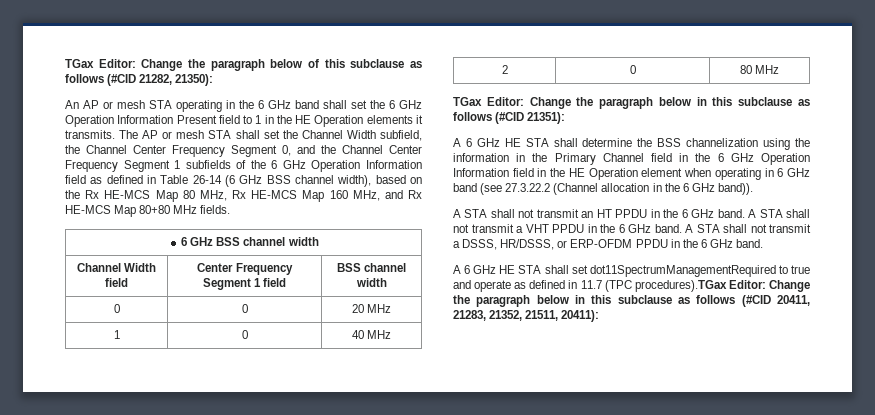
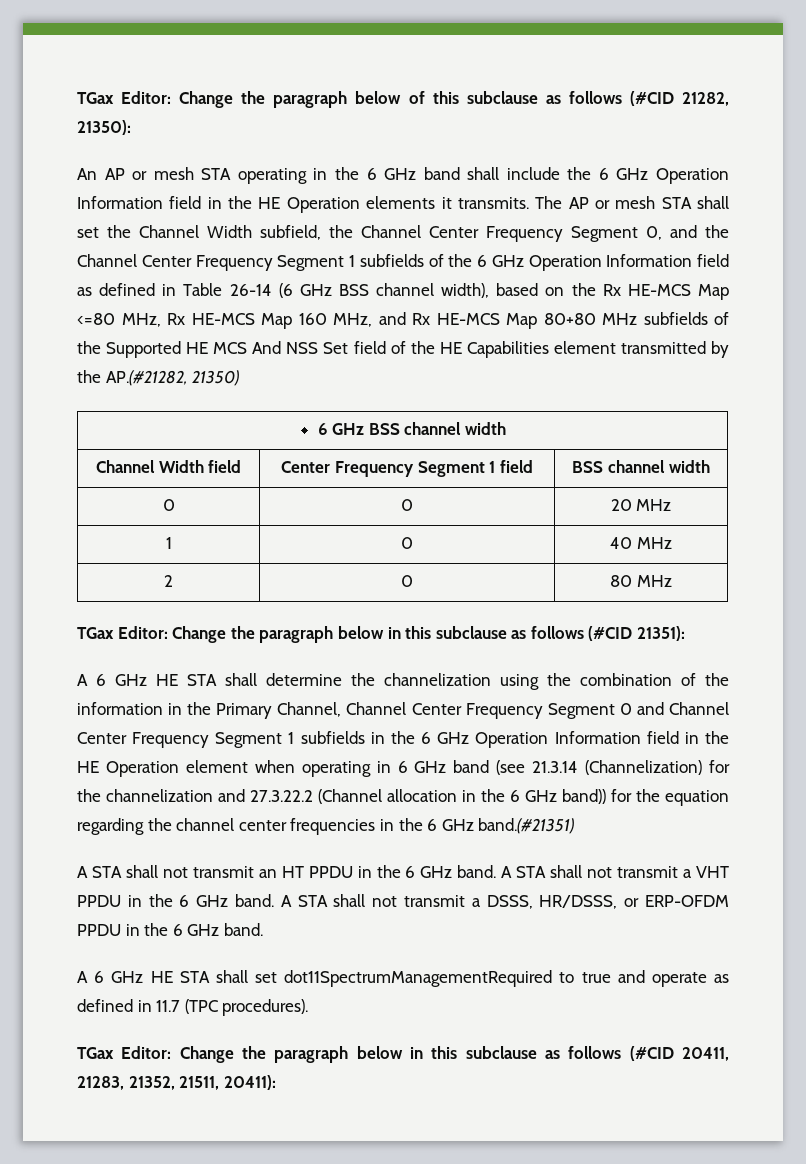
[351,100,422,109] [65,115,262,127] set the 6 GHz Operation Information Present field to 1 -> [506,167,729,184] [77,196,202,209] include the 6 GHz Operation Information field
[182,190,195,199] 80 -> [77,313,115,325] <=80
[200,205,231,214] fields. -> [643,312,729,325] [77,341,729,358] [77,370,240,386] subfields of the Supported HE MCS And NSS Set field of the HE Capabilities element transmitted by the AP.(#21282, 21350)
[657,138,682,147] BSS -> (375, 679) none
(810, 142) none -> [579,673,729,686] combination of the
[602,153,672,162] Channel field -> [277,702,729,719] [77,731,365,748] Channel, Channel Center Frequency Segment 0 and Channel Center Frequency Segment 1 subfields
(503, 189) none -> [532,760,731,775] [77,789,245,802] 21.3.14 (Channelization) for the channelization and
[717,183,753,195] band)). -> [562,789,729,806] [77,818,575,835] band)) for the equation regarding the channel center frequencies in the 6 GHz band.(#21351)
[634,280,727,292] procedures).TGax -> [222,999,309,1016] [77,1047,114,1059] procedures). // TGax

